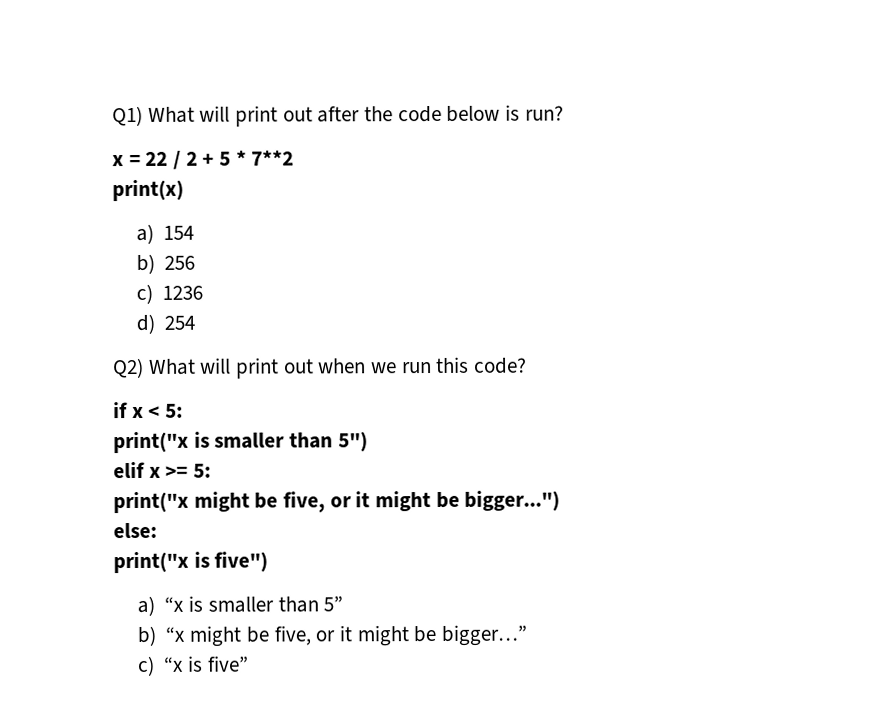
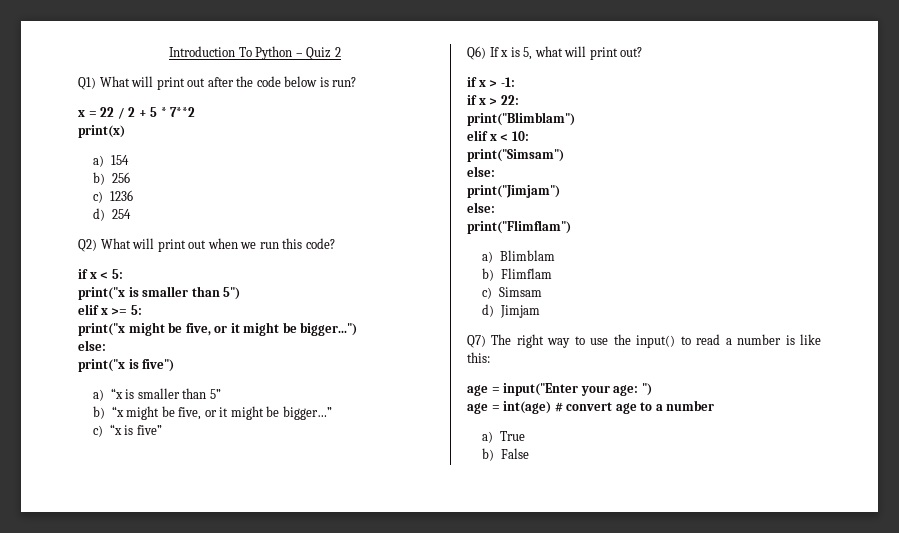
(112, 116) none -> [169,46,341,60] Introduction To Python – Quiz 2 //
(249, 663) none -> [467,46,643,60] [467,77,515,87] [467,95,519,105] [467,112,575,126] [467,130,529,141] [467,149,564,162] [467,166,495,177] [467,185,560,198] [467,202,495,213] [467,220,571,234] [482,250,555,263] [482,268,552,281] [482,287,542,299] [482,304,540,318] [467,334,821,348] [467,352,490,363] [467,383,652,396] [467,400,715,414] [482,431,525,443] [482,448,529,461] // Q6) If x is 5, what will print out? // if x > -1: // if x > 22: // print("Blimblam") // elif x < 10: // print("Simsam") // else: // print("Jimjam") // else: // print("Flimflam") // a) Blimblam // b) Flimflam // c) Simsam // d) Jimjam // Q7) The right way to use the input() to read a number is like this: // age = input("Enter your age: ") // age = int(age) # convert age to a number // a) True // b) False

